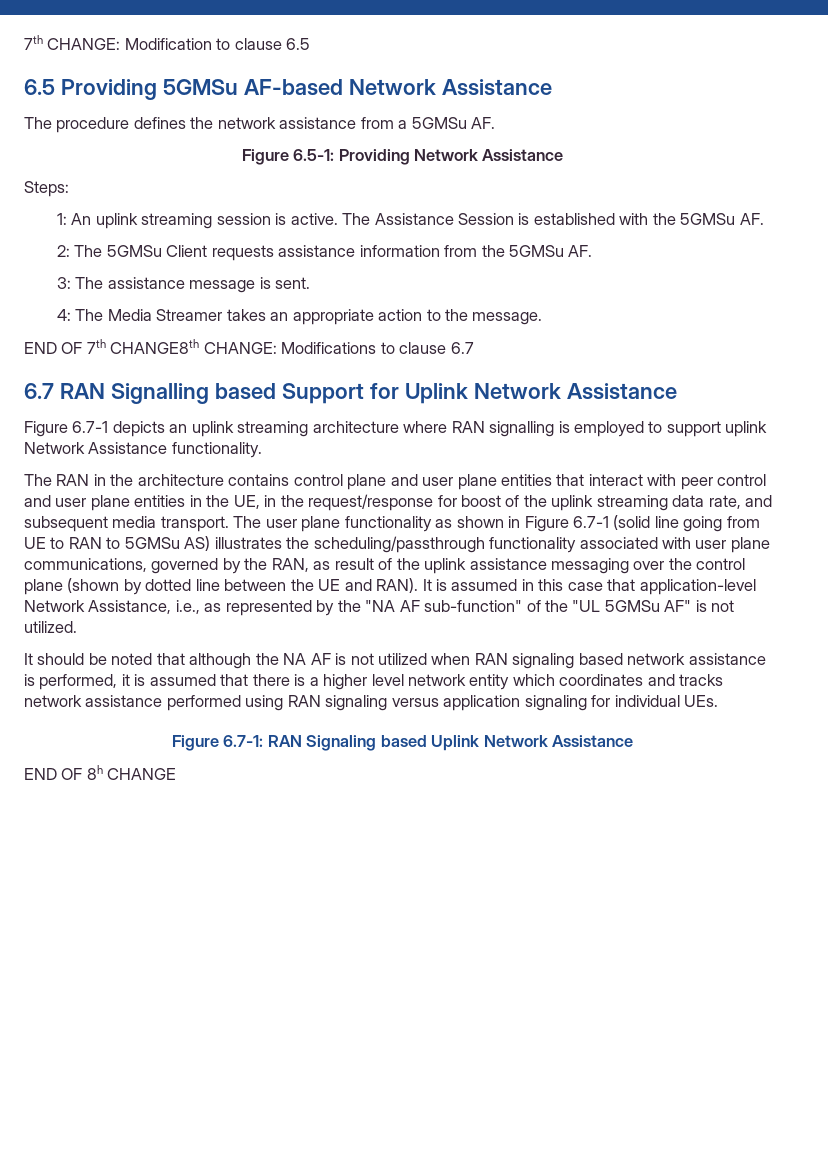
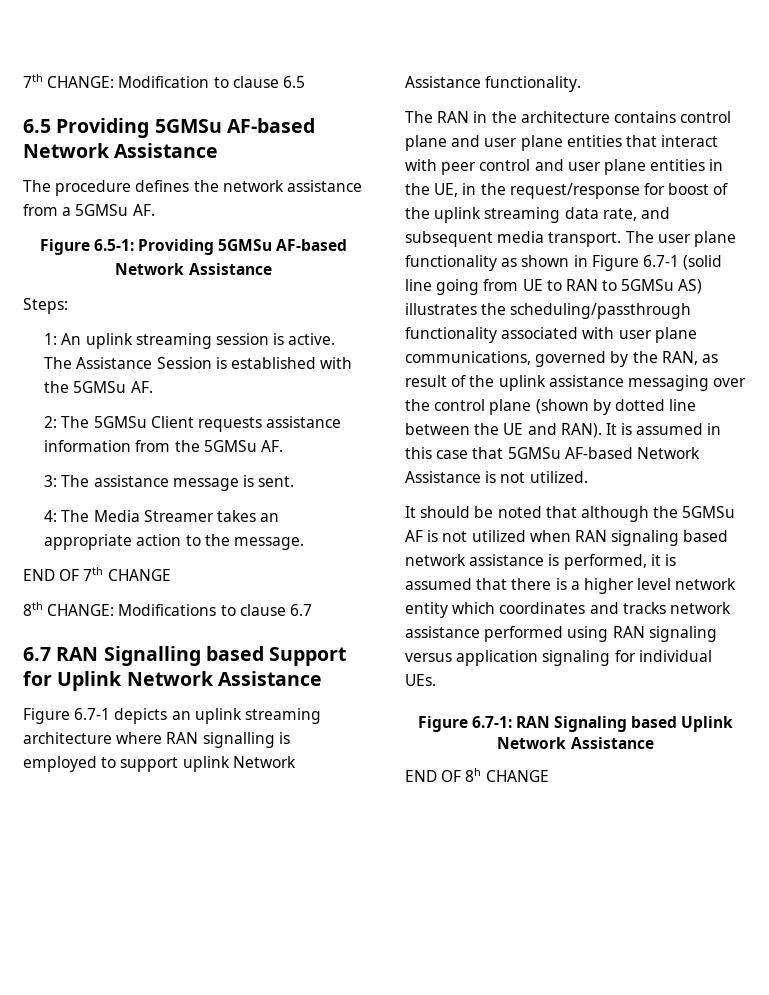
(410, 157) none -> [218,239,348,251] 5GMSu AF-based
[110,339,200,354] CHANGE8th -> [107,569,171,581] [23,602,43,616] CHANGE // 8th
[639,579,756,595] [24,600,692,616] application-level Network Assistance, i.e., as represented by the "NA AF sub-function" of the "UL 5GMSu AF" -> [507,447,700,459] [405,471,481,483] 5GMSu AF-based Network Assistance
[283,653,307,665] NA -> [682,506,736,518] 5GMSu

